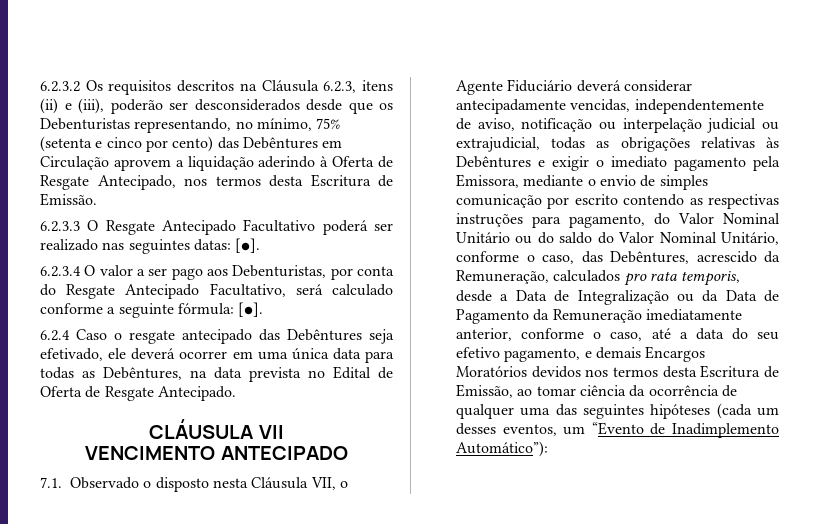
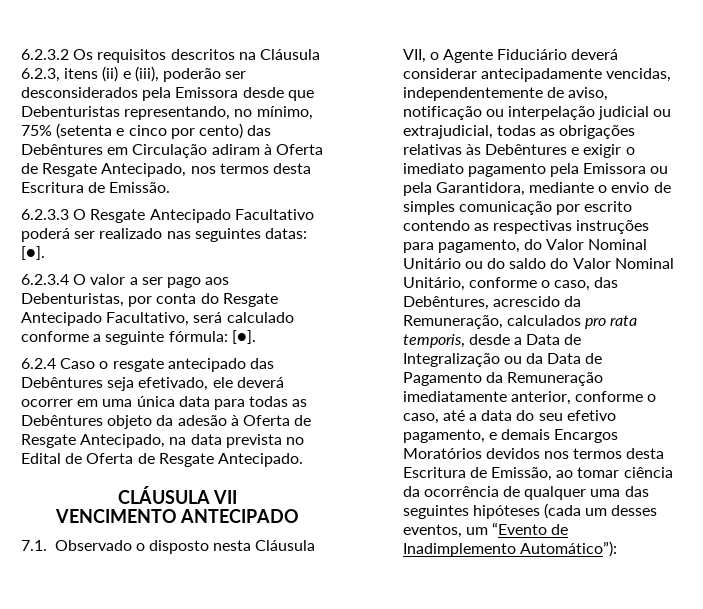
(300, 105) none -> [142,87,239,101] pela Emissora
[379,103,393,110] os -> (314, 95) none
[113,156,316,171] aprovem a liquidação aderindo -> [211,144,260,155] adiram
[103,367,182,380] Debêntures, -> [21,415,312,429] [21,434,166,448] Debêntures objeto da adesão à Oferta de Resgate Antecipado,
[456,174,519,188] Emissora, -> [583,163,669,174] [402,182,525,196] Emissora ou pela Garantidora,

